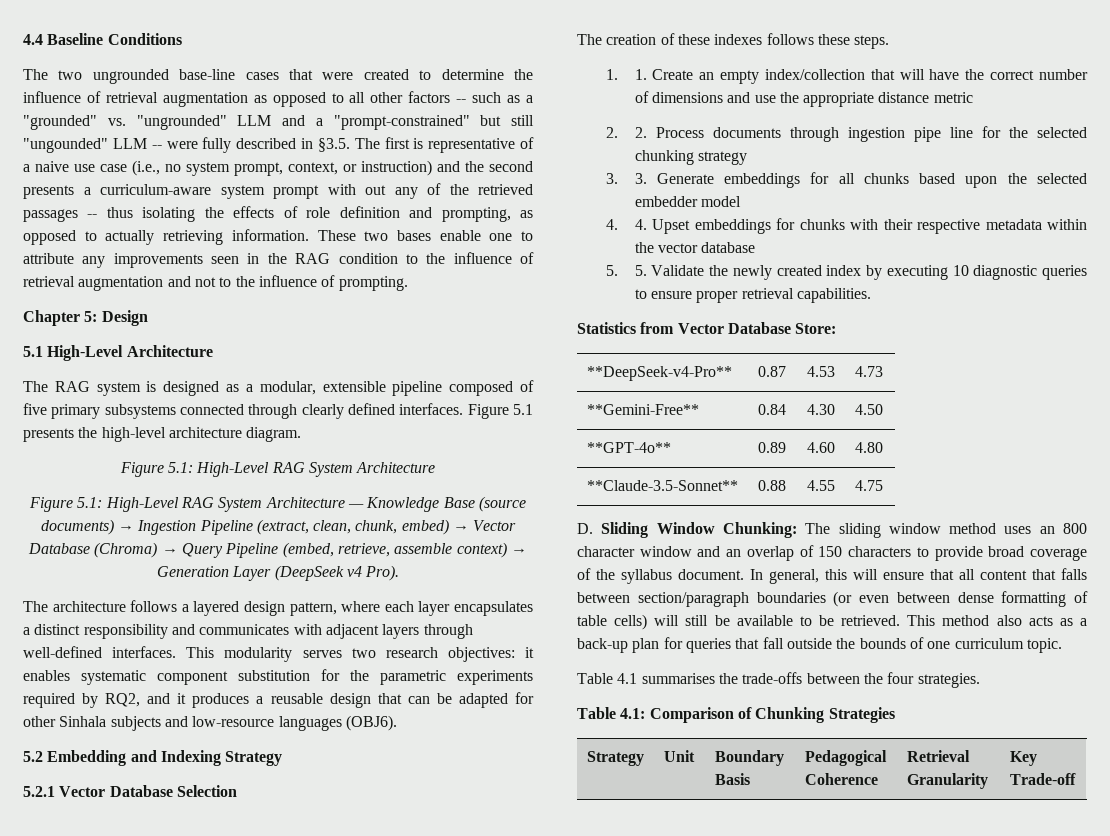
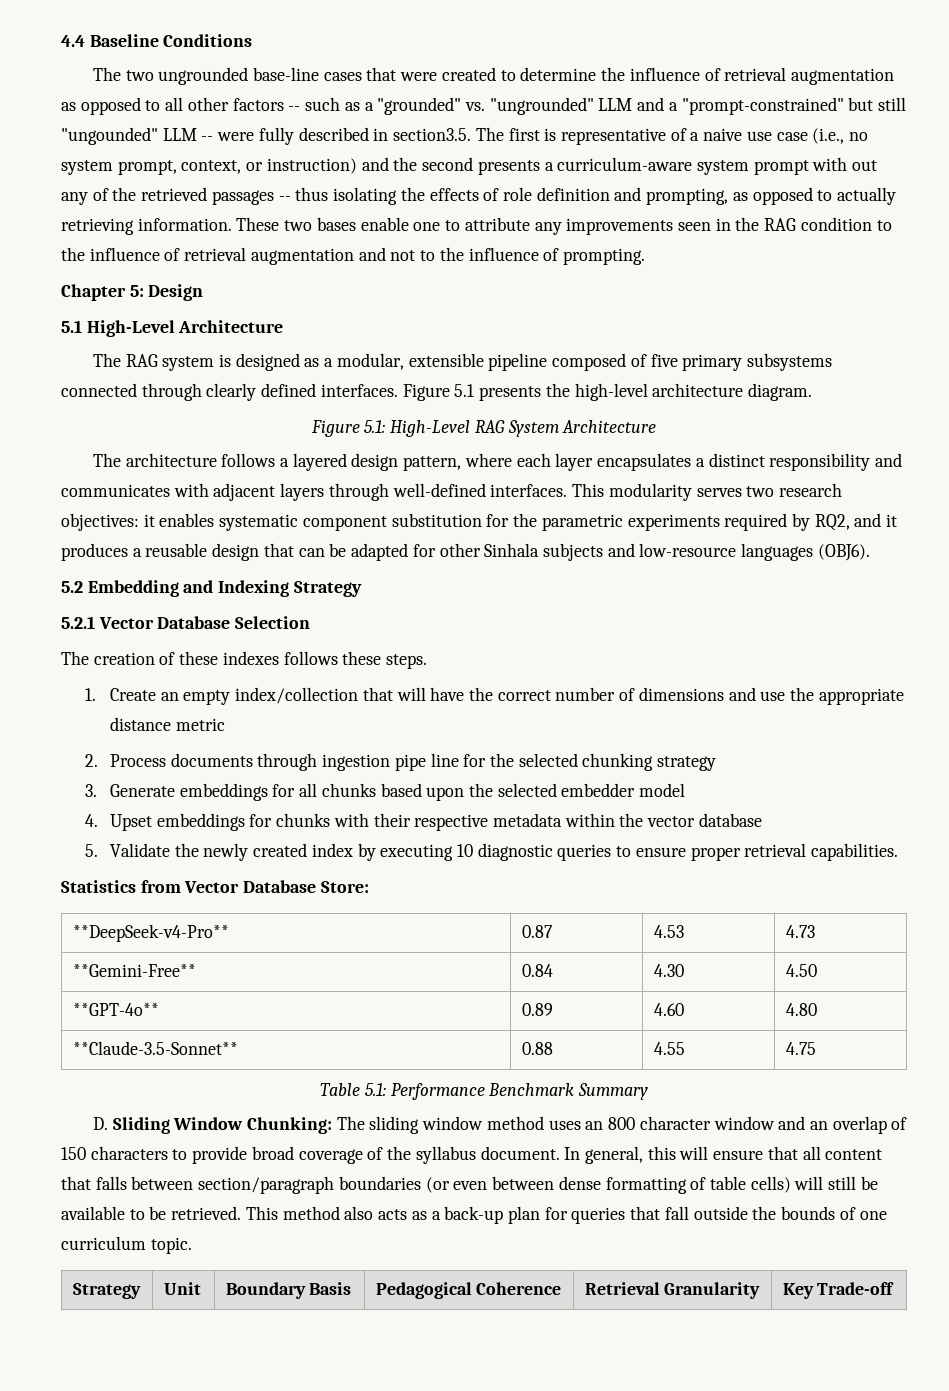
[317,138,350,152] §3.5. -> [393,128,472,141] section3.5.
[29,496,526,512] [40,519,517,535] [28,542,527,558] [156,565,400,581] // Figure 5.1: High-Level RAG System Architecture — Knowledge Base (source documents) → Ingestion Pipeline (extract, clean, chunk, embed) → Vector Database (Chroma) → Query Pipeline (embed, retrieve, assemble context) → Generation Layer (DeepSeek v4 Pro). -> (657, 426) none
[634,69,647,80] 1. -> (97, 694) none
[634,127,647,138] 2. -> (99, 760) none
[634,173,647,184] 3. -> (98, 790) none
[634,219,647,230] 4. -> (99, 820) none
[634,265,647,276] 5. -> (99, 850) none
(883, 485) none -> [320,1083,648,1100] // Table 5.1: Performance Benchmark Summary
[577,672,980,688] [577,707,895,723] // Table 4.1 summarises the trade-offs between the four strategies. // Table 4.1: Comparison of Chunking Strategies -> (192, 1245) none

